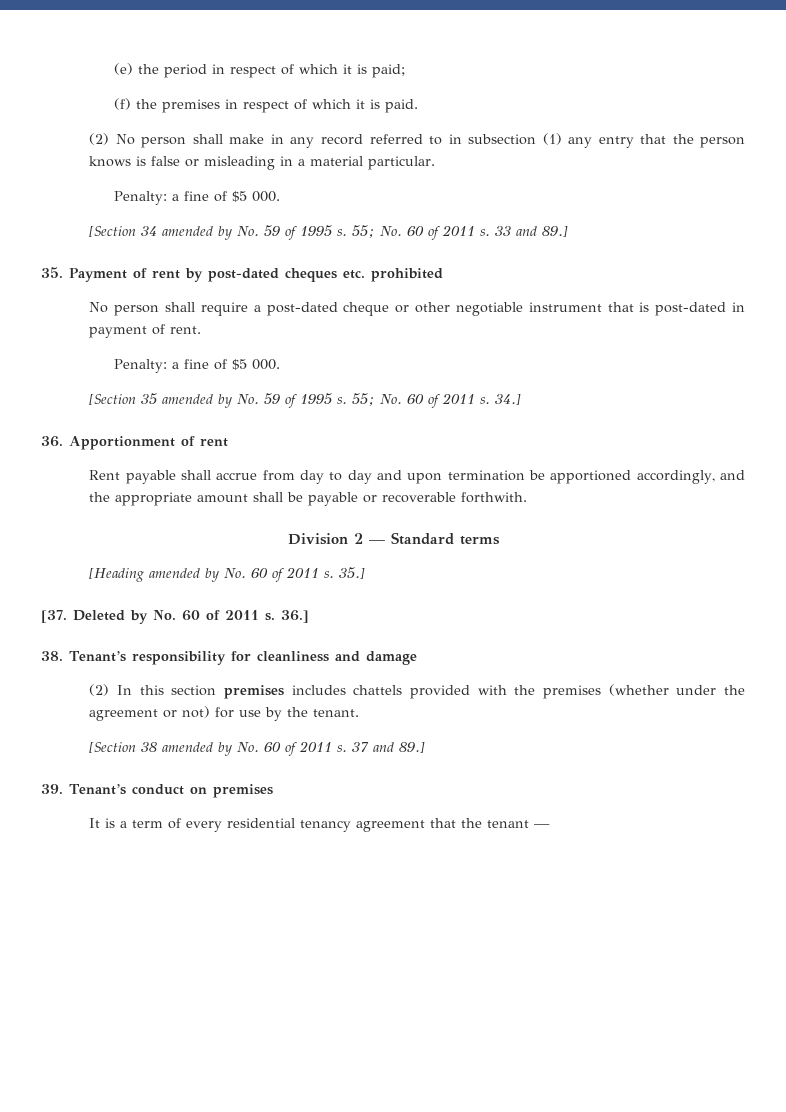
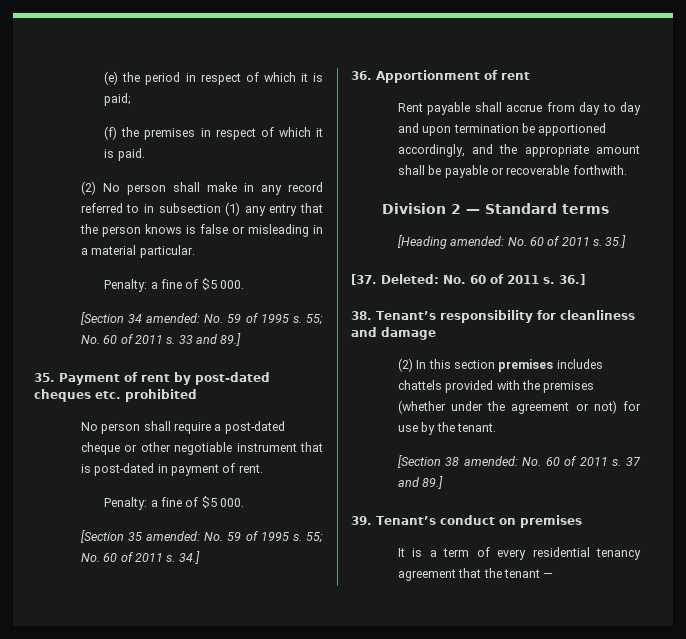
[162,226,233,240] amended by -> [146,313,201,323] amended:
[162,394,233,408] amended by -> [146,531,201,541] amended:
[149,568,220,582] amended by -> [450,236,505,246] amended:
[73,610,148,624] Deleted by -> [381,274,439,284] Deleted:
[162,742,233,756] amended by -> [463,456,518,466] amended:

